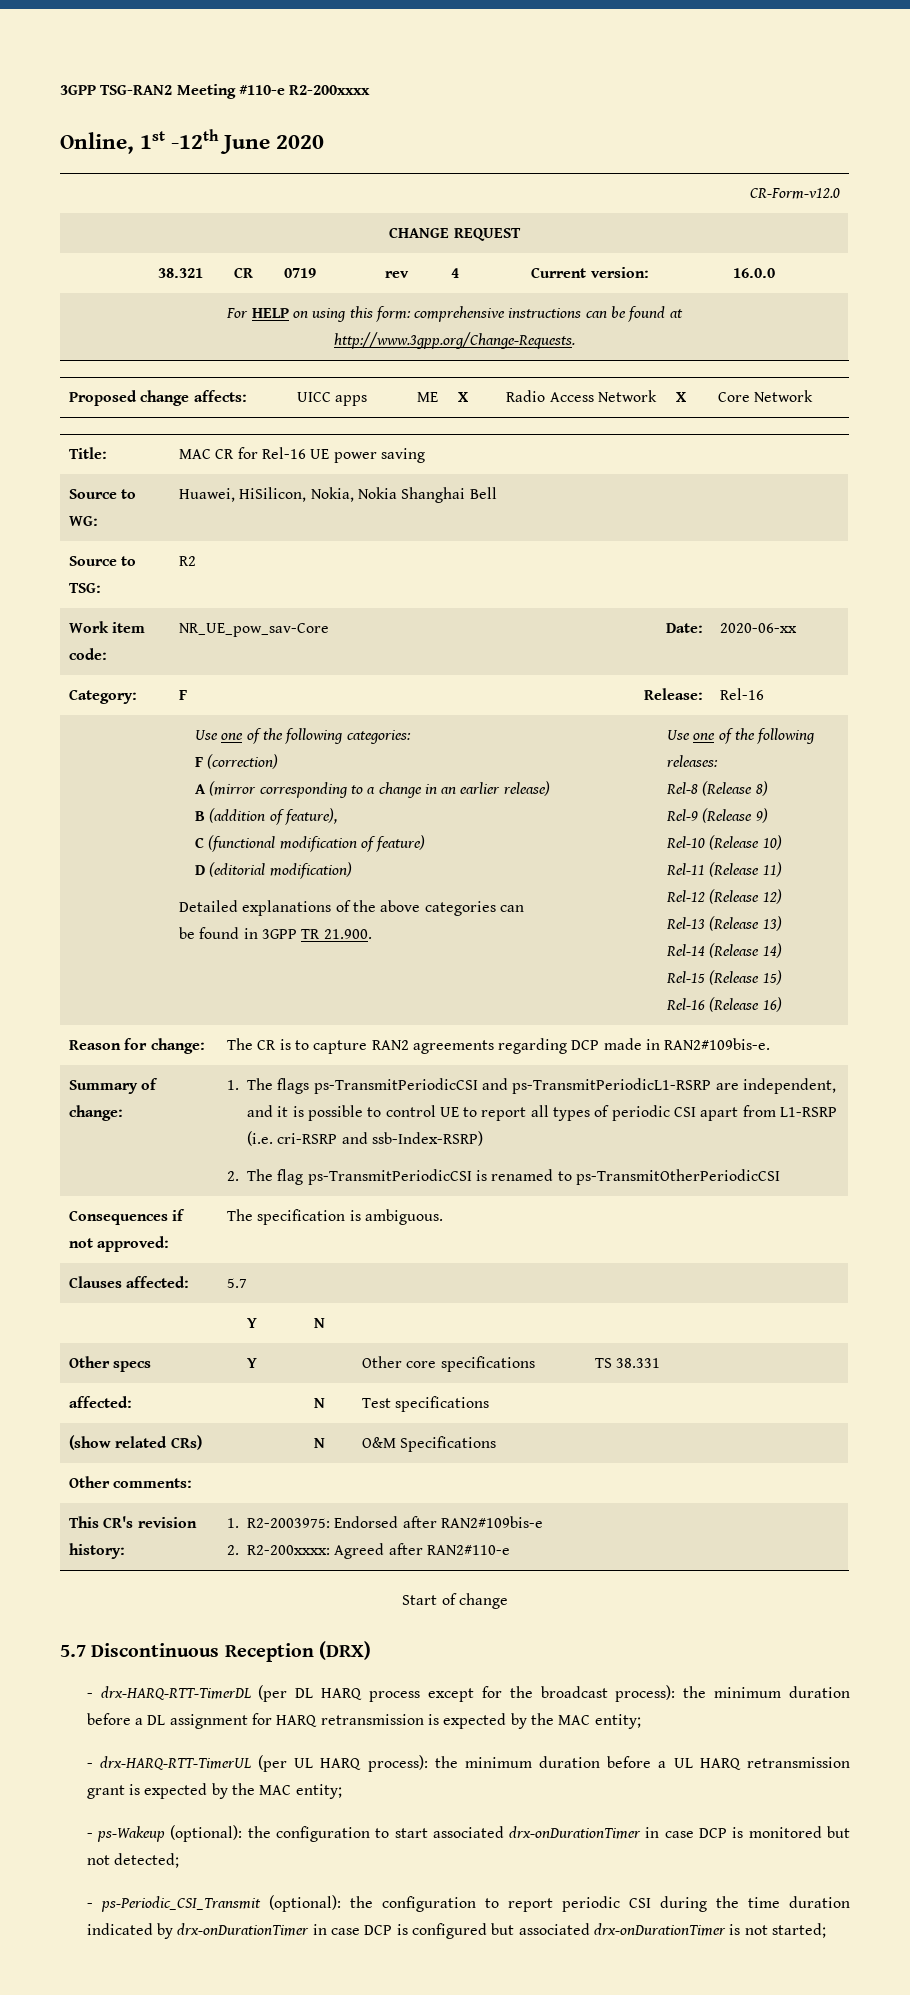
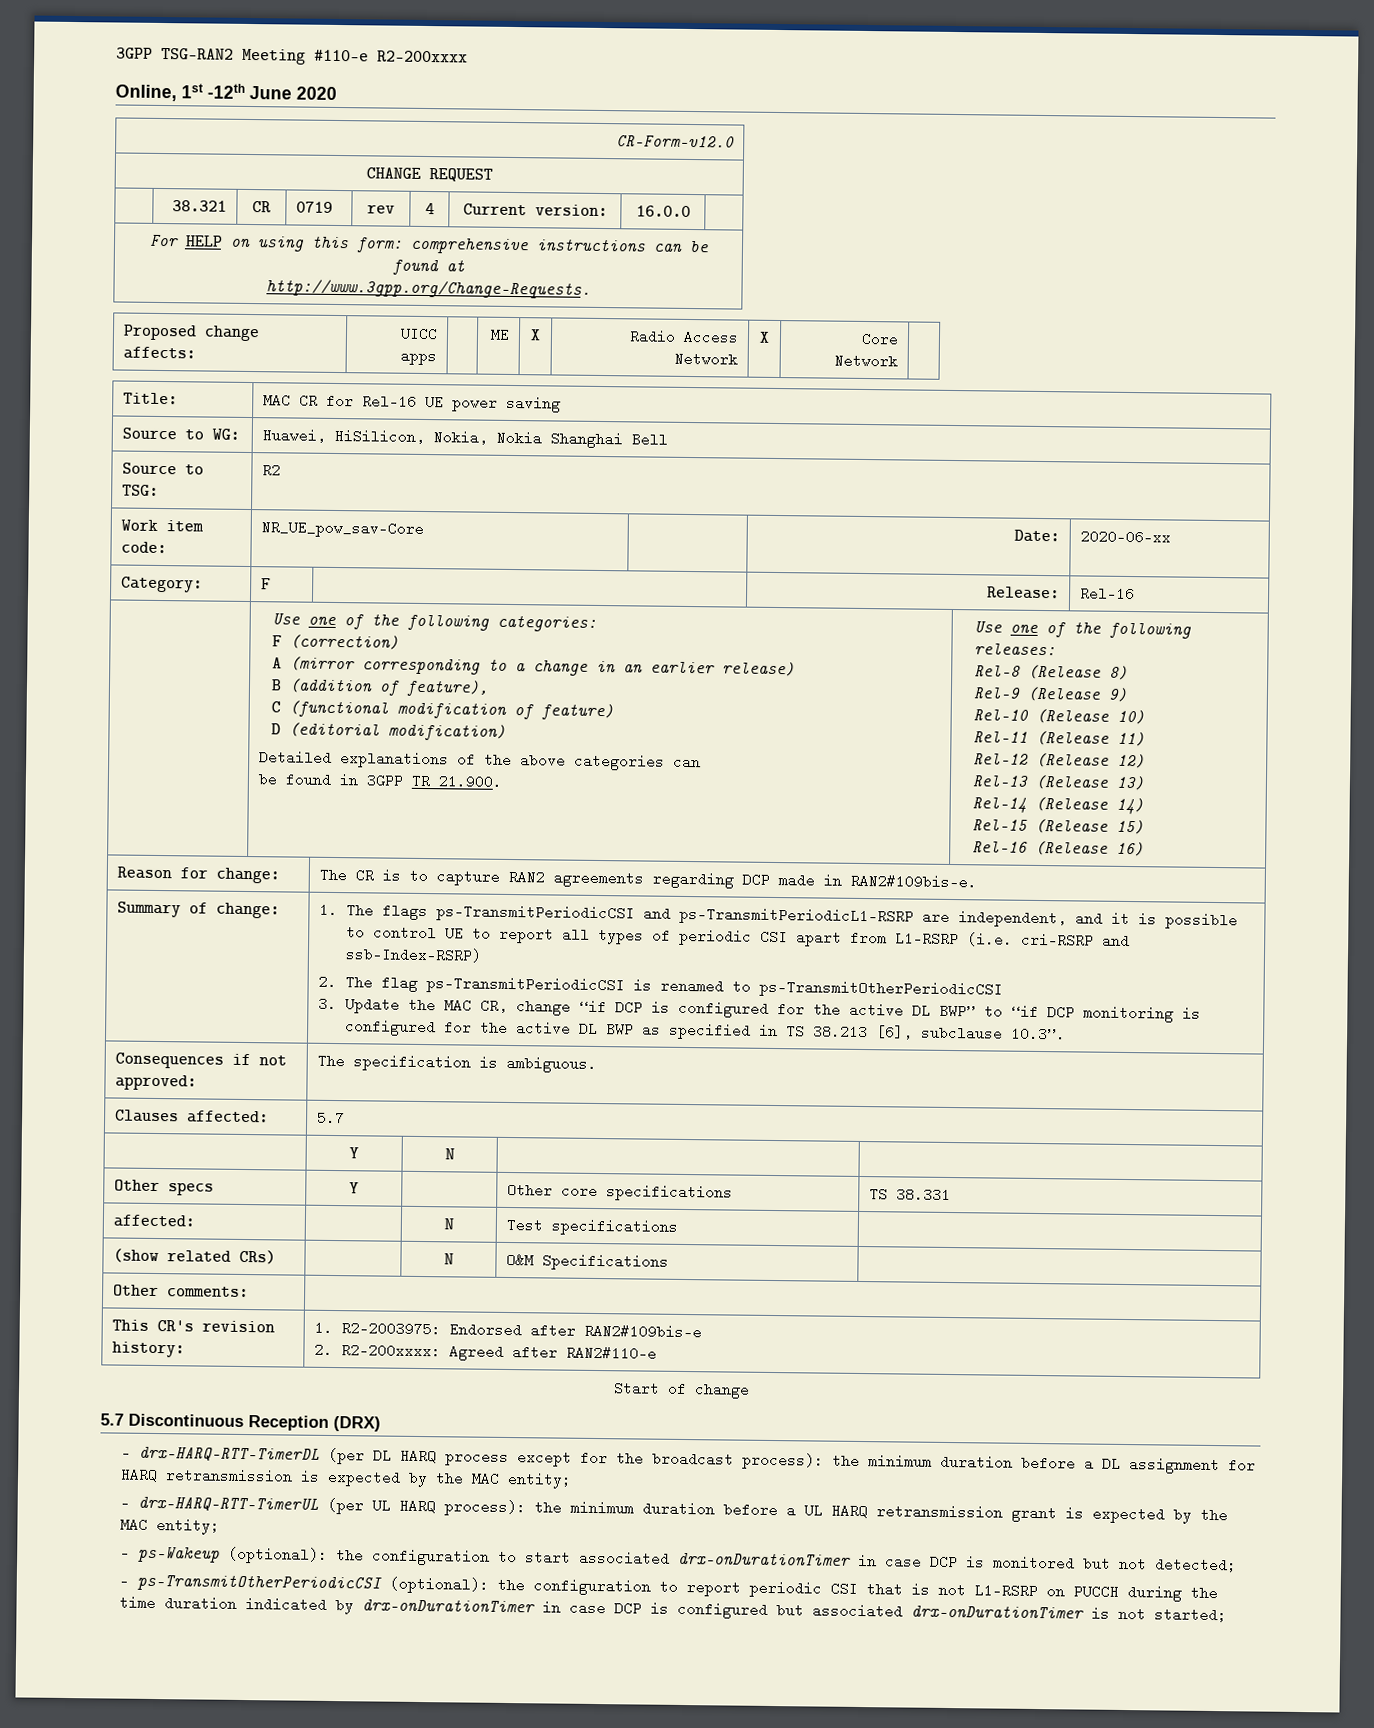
(780, 1177) none -> [318,996,1201,1023] [344,1019,1066,1042] // 3. Update the MAC CR, change “if DCP is configured for the active DL BWP” to “if DCP monitoring is configured for the active DL BWP as specified in TS 38.213 [6], subclause 10.3”.
[100,1896,261,1912] ps-Periodic_CSI_Transmit -> [136,1573,382,1593] ps-TransmitOtherPeriodicCSI
(651, 1903) none -> [865,1582,1119,1599] that is not L1-RSRP on PUCCH

